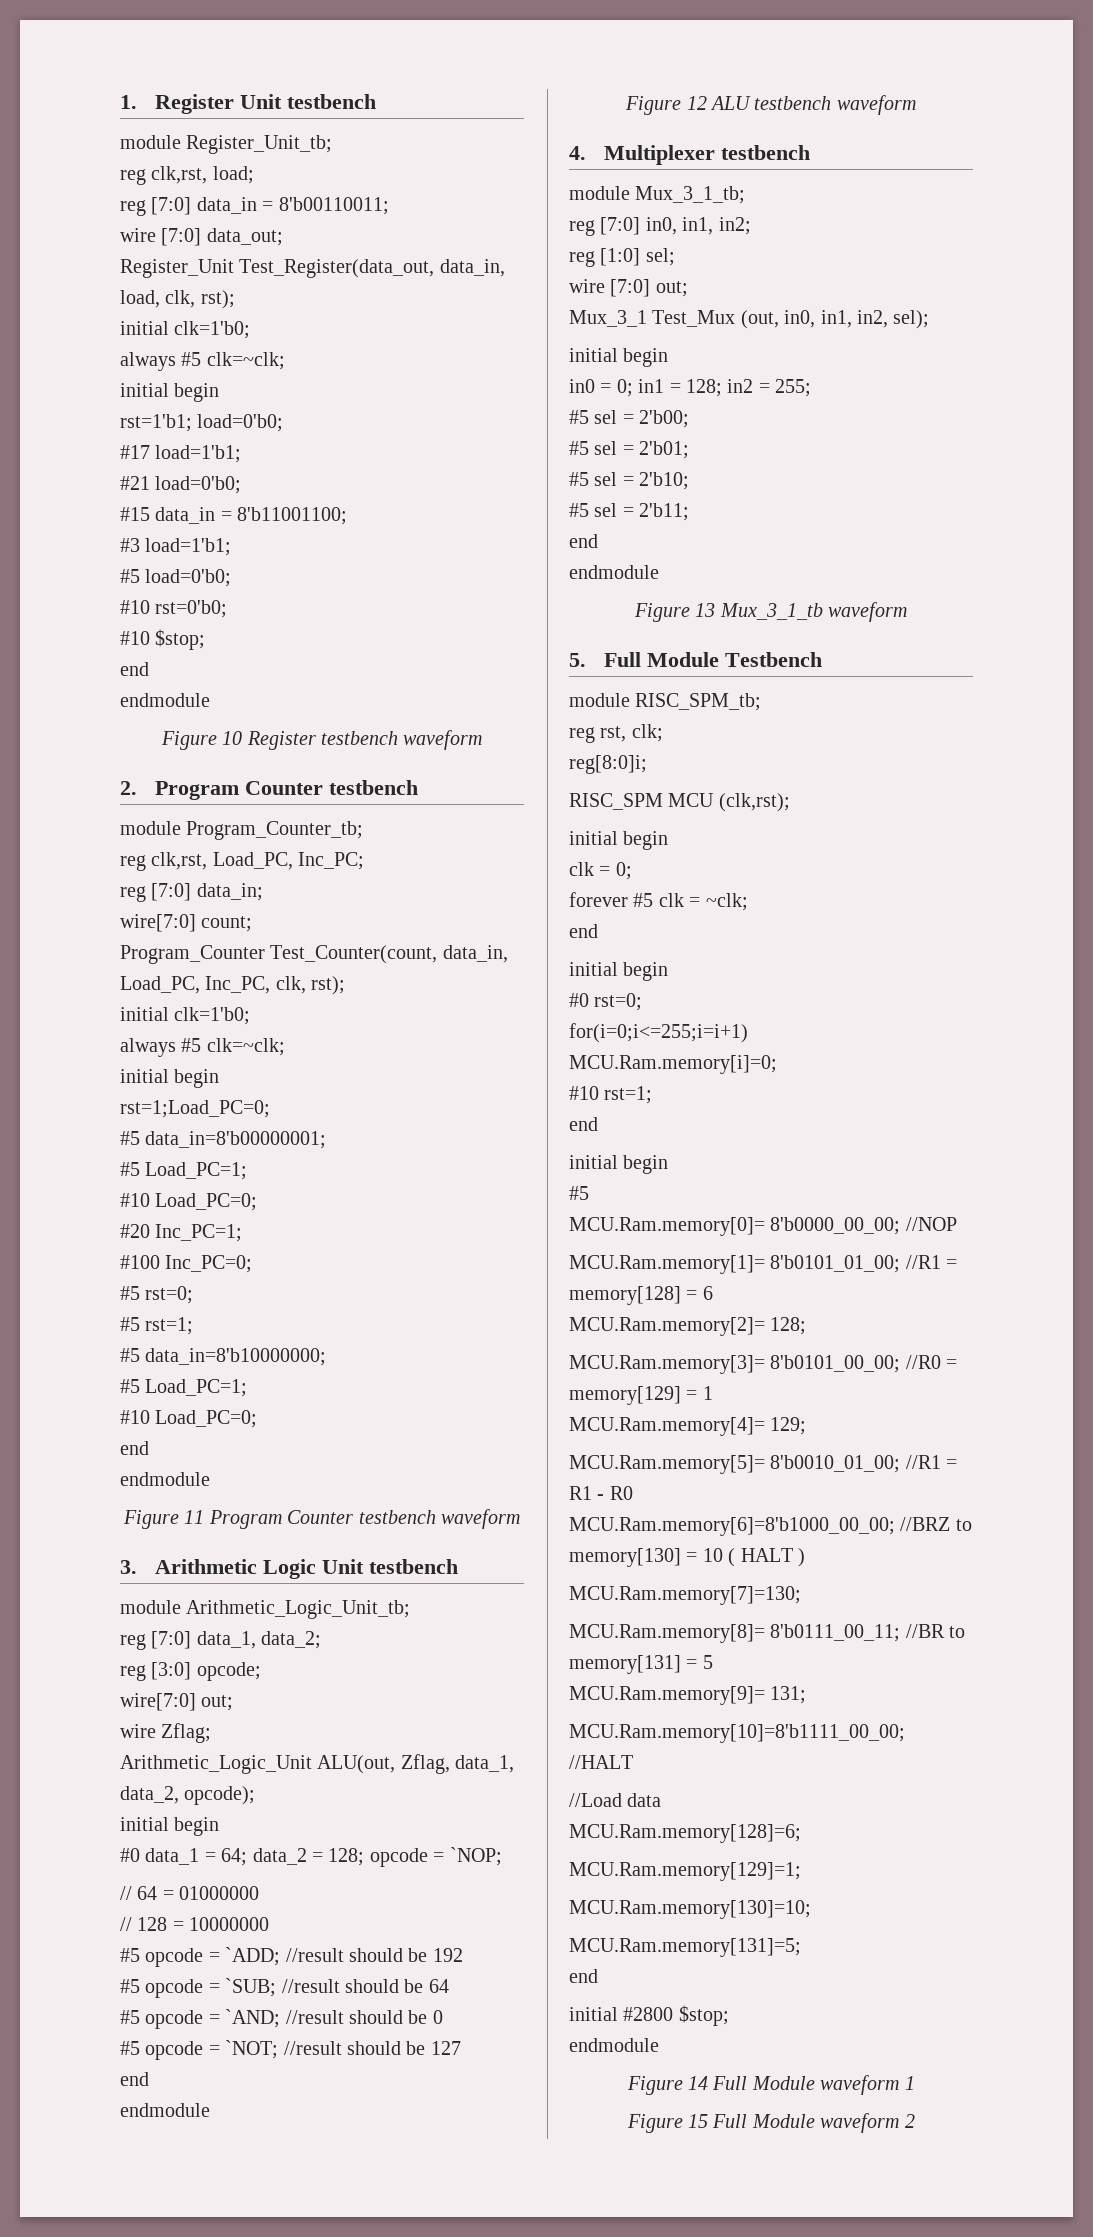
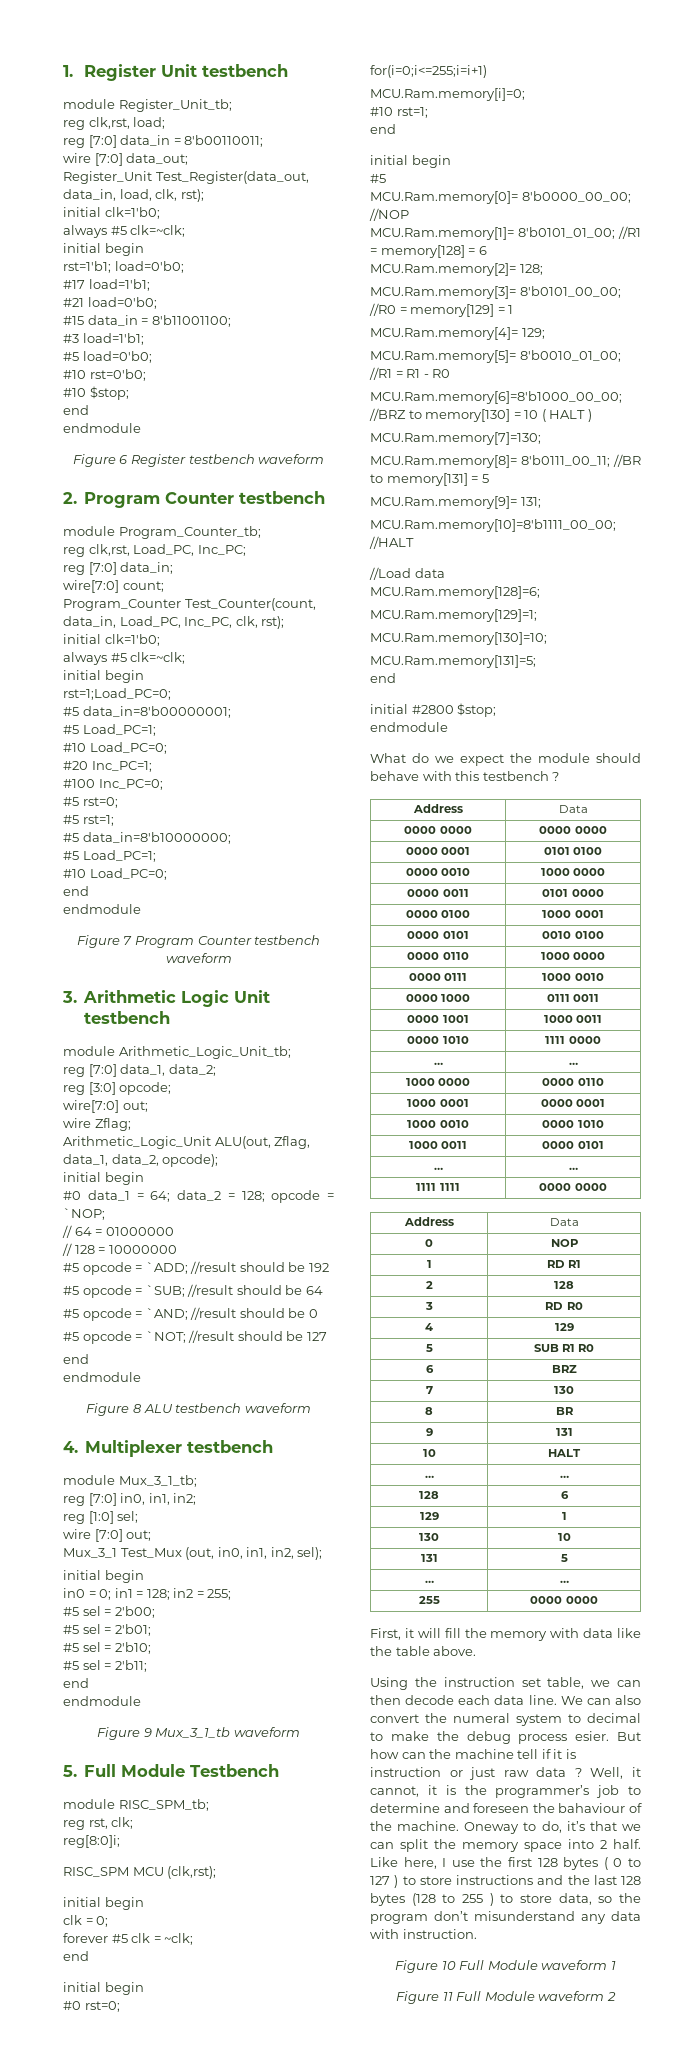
[222,731,243,745] 10 -> [119,455,128,464] 6
[184,1510,205,1524] 11 -> [123,936,133,945] 7
[686,96,707,110] 12 -> [132,1404,142,1413] 8
[695,603,716,617] 13 -> [143,1728,152,1737] 9
[626,2076,708,2095] // Figure 14 -> [370,753,641,766] [370,771,560,781] [412,804,463,813] [558,805,588,813] [404,826,472,834] [539,826,607,834] [405,847,471,855] [543,847,603,855] [405,868,471,876] [540,868,606,876] [407,889,469,897] [542,889,604,897] [405,910,471,918] [542,910,604,918] [407,931,469,939] [542,931,604,939] [407,952,469,960] [540,952,606,960] [408,973,468,981] [542,973,604,981] [405,994,471,1002] [546,994,600,1002] [407,1015,469,1023] [543,1015,603,1023] [407,1036,469,1044] [545,1036,601,1044] [433,1062,443,1065] [568,1062,578,1065] [405,1078,471,1086] [542,1078,604,1086] [407,1099,469,1107] [540,1099,606,1107] [407,1120,469,1128] [542,1120,604,1128] [408,1141,468,1149] [542,1141,604,1149] [433,1167,443,1170] [568,1167,578,1170] [416,1183,460,1191] [539,1183,607,1191] [403,1217,454,1226] [549,1218,579,1226] [425,1239,433,1247] [550,1239,578,1247] [426,1260,432,1268] [546,1260,582,1268] [425,1281,433,1289] [554,1281,574,1289] [424,1302,433,1310] [545,1302,583,1310] [425,1323,433,1331] [554,1323,574,1331] [425,1344,433,1352] [533,1344,595,1352] [425,1365,434,1373] [551,1365,577,1373] [425,1386,433,1394] [554,1386,574,1394] [425,1407,433,1415] [555,1407,574,1415] [425,1428,433,1436] [555,1428,573,1436] [422,1449,436,1457] [548,1449,581,1457] [424,1475,434,1478] [559,1475,569,1478] [419,1491,439,1499] [560,1491,569,1499] [419,1512,439,1520] [561,1512,567,1520] [419,1533,439,1541] [557,1533,571,1541] [420,1554,438,1562] [560,1554,568,1562] [424,1580,434,1583] [559,1580,569,1583] [418,1596,440,1604] [530,1596,598,1604] [370,1628,641,1641] [370,1646,477,1656] [370,1677,641,1690] [370,1695,641,1705] [370,1713,641,1726] [370,1731,641,1744] [370,1749,576,1759] [370,1767,641,1780] [370,1785,641,1798] [370,1803,642,1813] [370,1821,641,1834] [370,1839,641,1852] [370,1857,641,1870] [370,1875,641,1888] [370,1893,641,1906] [370,1911,641,1924] [370,1929,477,1939] [395,1960,456,1973] // What do we expect the module should behave with this testbench ? // Address | Data // 0000 0000 | 0000 0000 // 0000 0001 | 0101 0100 // 0000 0010 | 1000 0000 // 0000 0011 | 0101 0000 // 0000 0100 | 1000 0001 // 0000 0101 | 0010 0100 // 0000 0110 | 1000 0000 // 0000 0111 | 1000 0010 // 0000 1000 | 0111 0011 // 0000 1001 | 1000 0011 // 0000 1010 | 1111 0000 // … | … // 1000 0000 | 0000 0110 // 1000 0001 | 0000 0001 // 1000 0010 | 0000 1010 // 1000 0011 | 0000 0101 // … | … // 1111 1111 | 0000 0000 // Address | Data // 0 | NOP // 1 | RD R1 // 2 | 128 // 3 | RD R0 // 4 | 129 // 5 | SUB R1 R0 // 6 | BRZ // 7 | 130 // 8 | BR // 9 | 131 // 10 | HALT // … | … // 128 | 6 // 129 | 1 // 130 | 10 // 131 | 5 // … | … // 255 | 0000 0000 // First, it will fill the memory with data like the table above. // Using the instruction set table, we can then decode each data line. We can also convert the numeral system to decimal to make the debug process esier. But how can the machine tell if it is instruction or just raw data ? Well, it cannot, it is the programmer’s job to determine and foreseen the bahaviour of the machine. Oneway to do, it’s that we can split the memory space into 2 half. Like here, I use the first 128 bytes ( 0 to 127 ) to store instructions and the last 128 bytes (128 to 255 ) to store data, so the program don’t misunderstand any data with instruction. // Figure 10
[687,2114,708,2128] 15 -> [442,1992,453,2001] 11

